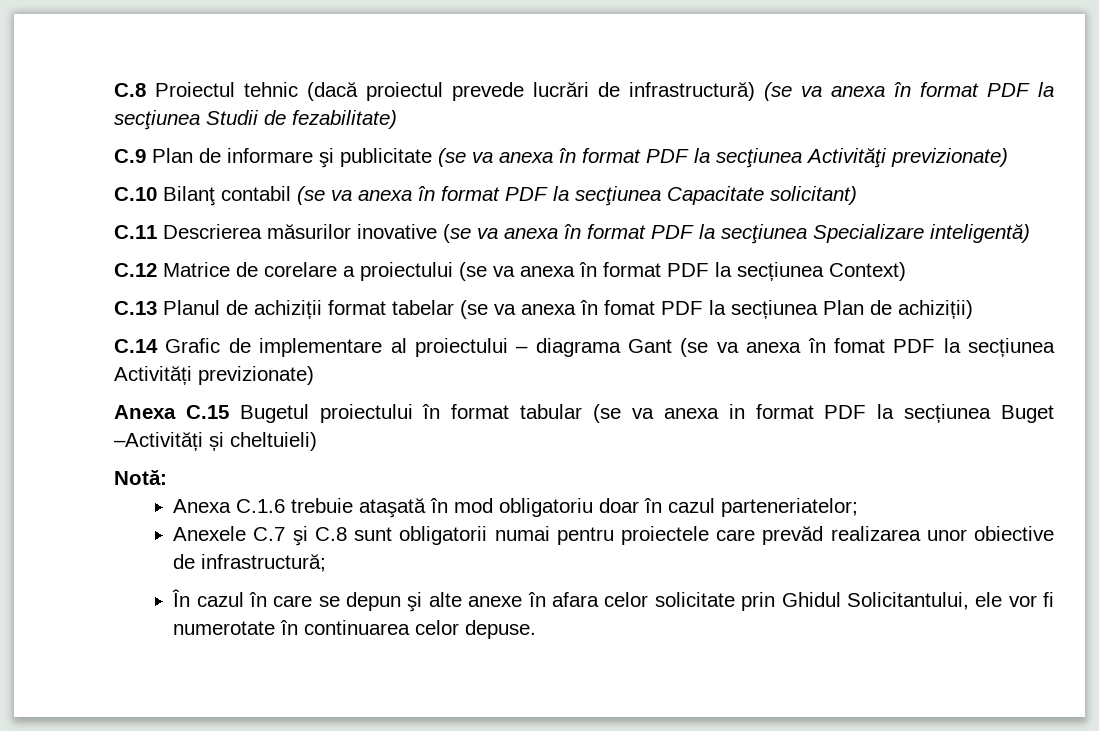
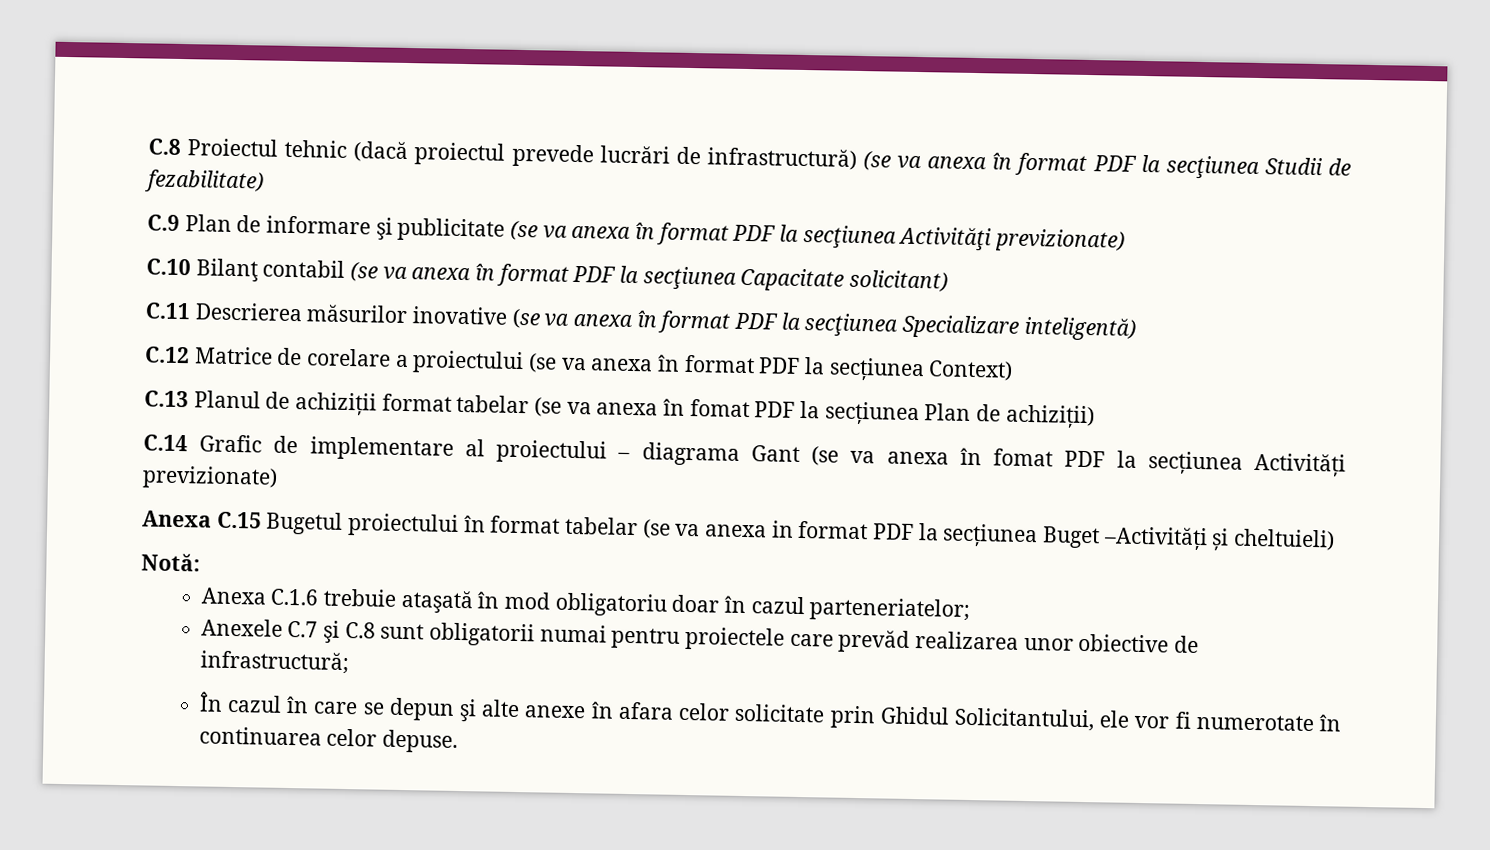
[520,404,583,419] tabular -> [565,516,639,536] tabelar

